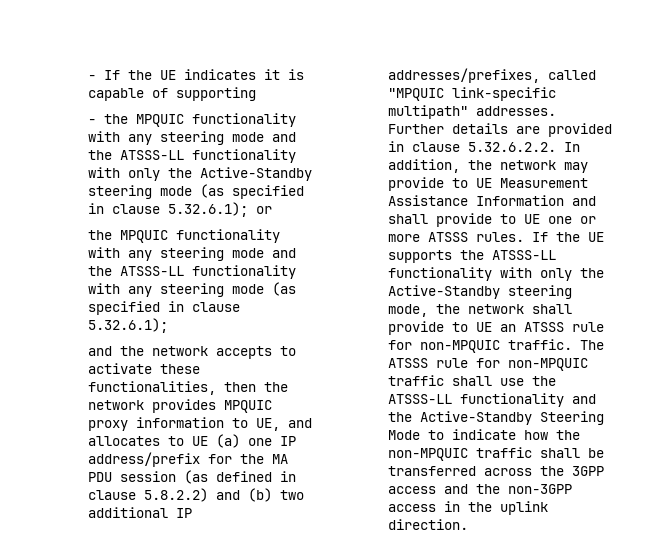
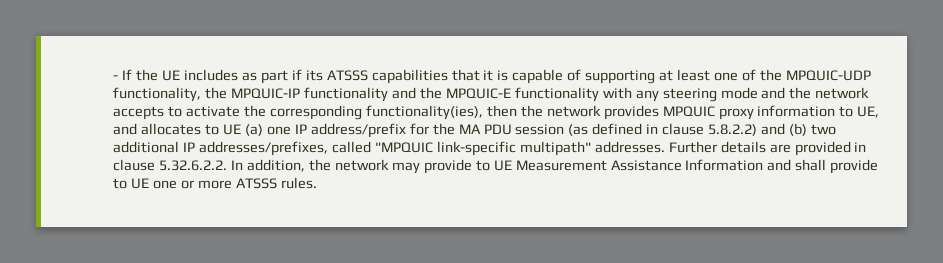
[184,69,257,80] indicates -> [184,69,480,84] includes as part if its ATSSS capabilities that
[88,113,297,127] [88,131,297,145] [88,149,297,163] [88,167,313,181] [88,184,305,199] [88,202,273,217] [88,229,281,243] [88,247,297,261] [88,265,297,279] [88,282,297,297] [88,301,241,315] [88,318,169,333] [88,346,145,356] // - the MPQUIC functionality with any steering mode and the ATSSS-LL functionality with only the Active-Standby steering mode (as specified in clause 5.32.6.1); or // the MPQUIC functionality with any steering mode and the ATSSS-LL functionality with any steering mode (as specified in clause 5.32.6.1); // and the -> [659,69,871,81] [113,87,812,102] at least one of the MPQUIC-UDP functionality, the MPQUIC-IP functionality and the MPQUIC-E functionality with any steering mode and the
[160,364,201,374] [88,381,217,395] these functionalities, -> [244,105,484,120] the corresponding functionality(ies),
[532,232,605,242] [388,250,557,263] [388,267,605,281] [388,285,573,299] [388,304,573,317] [388,321,605,335] [388,339,605,353] [388,358,589,371] [388,375,557,386] [388,393,597,407] [388,411,605,425] [388,429,581,440] [388,447,605,461] [388,466,605,476] [388,484,573,494] [388,501,549,515] [388,519,469,530] If the UE supports the ATSSS-LL functionality with only the Active-Standby steering mode, the network shall provide to UE an ATSSS rule for non-MPQUIC traffic. The ATSSS rule for non-MPQUIC traffic shall use the ATSSS-LL functionality and the Active-Standby Steering Mode to indicate how the non-MPQUIC traffic shall be transferred across the 3GPP access and the non-3GPP access in the uplink direction. -> (317, 183) none

